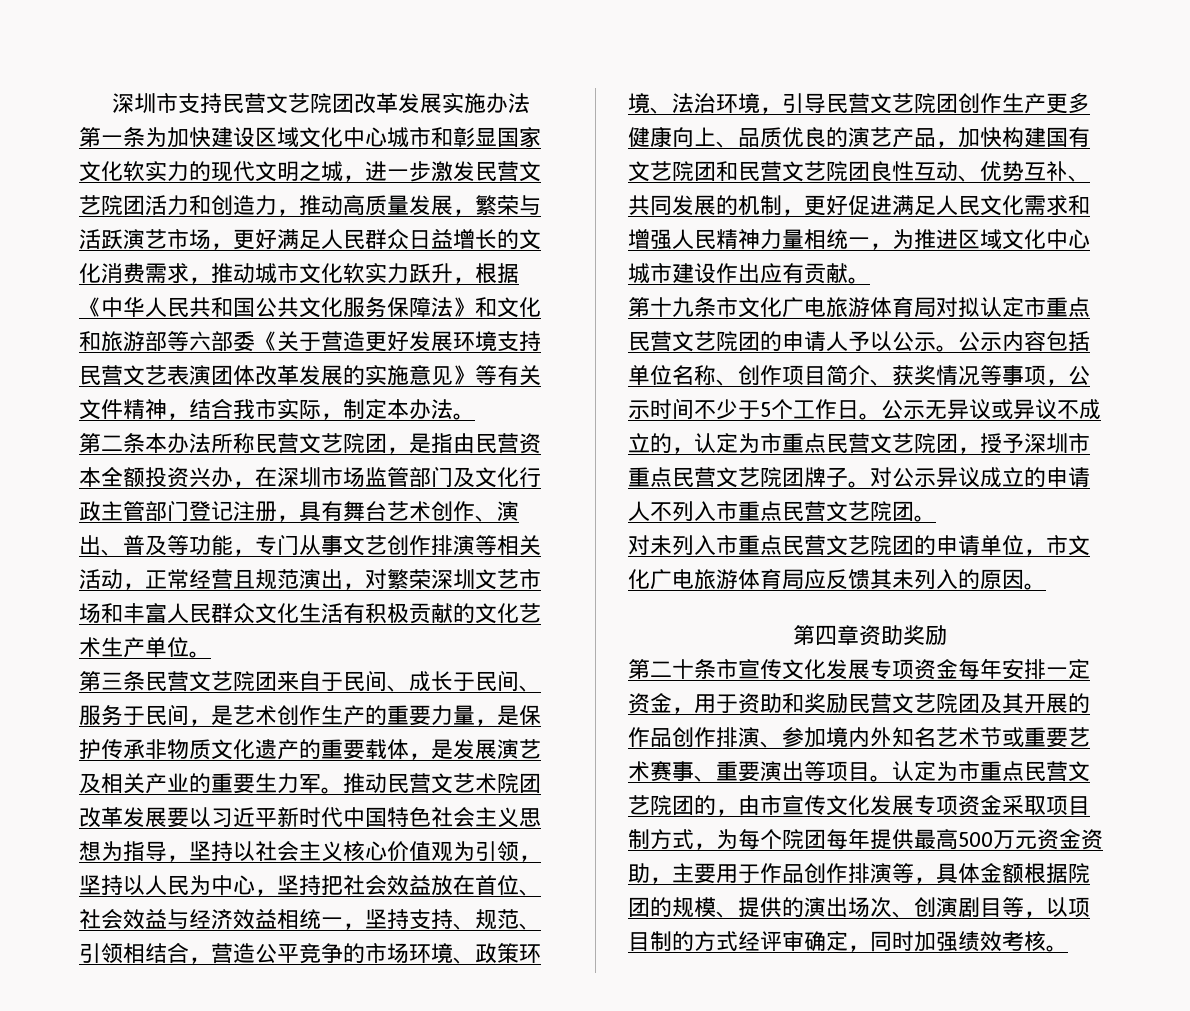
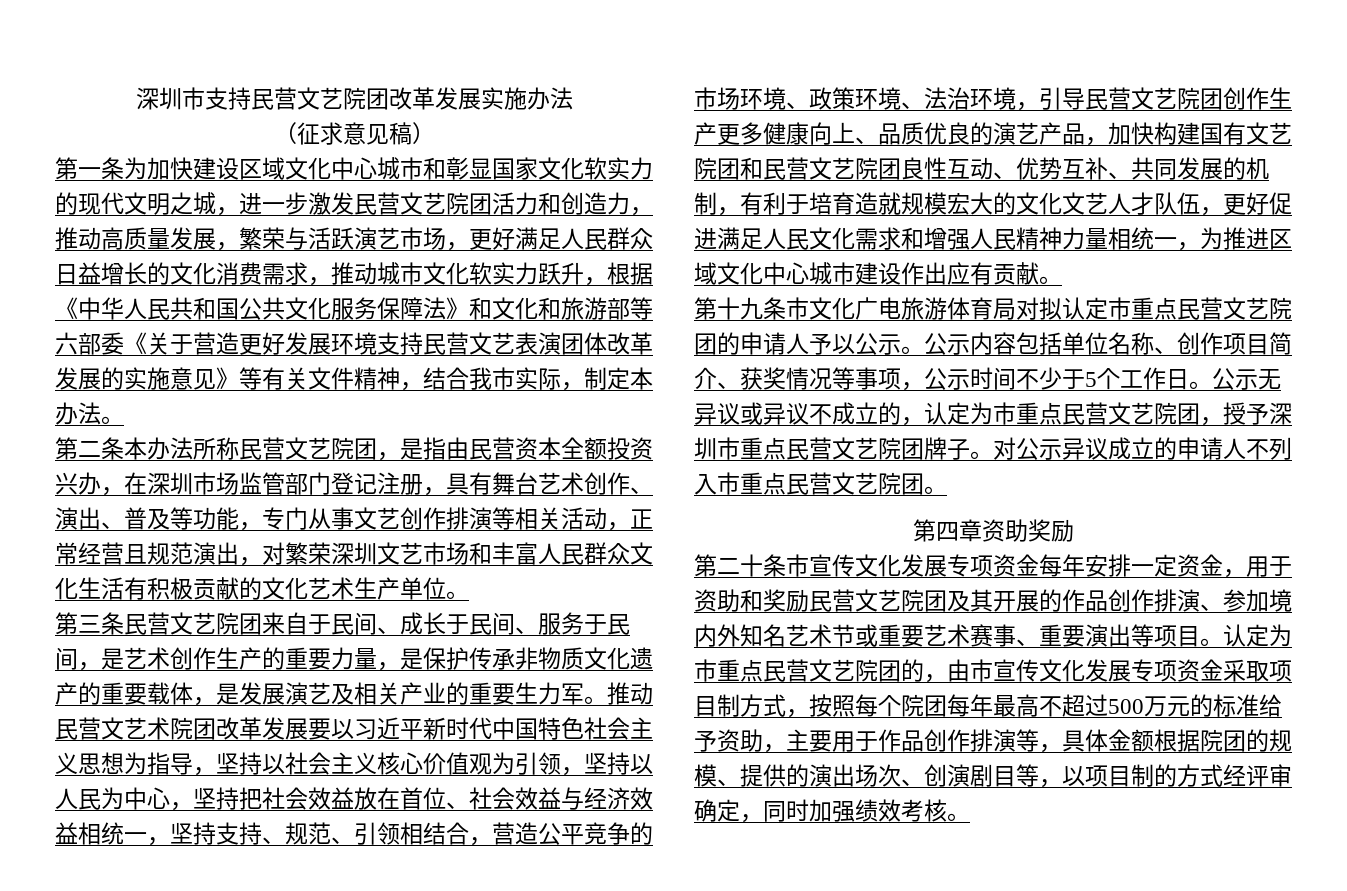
(530, 103) none -> [273,122,435,145] // （征求意见稿）
[453,467,541,488] [79,500,189,522] 及文化行政主管部门 -> (331, 483) none
(804, 212) none -> [740,192,1223,216] 有利于培育造就规模宏大的文化文艺人才队伍，
[628,535,1090,556] [628,569,1046,590] // 对未列入市重点民营文艺院团的申请单位，市文化广电旅游体育局应反馈其未列入的原因。 -> (947, 490) none
[716,829,738,849] 为 -> [809,694,855,717] 按照
[870,829,1081,850] 提供最高500万元资金 -> [993,694,1282,717] [694,730,717,752] 最高不超过500万元的标准给予

